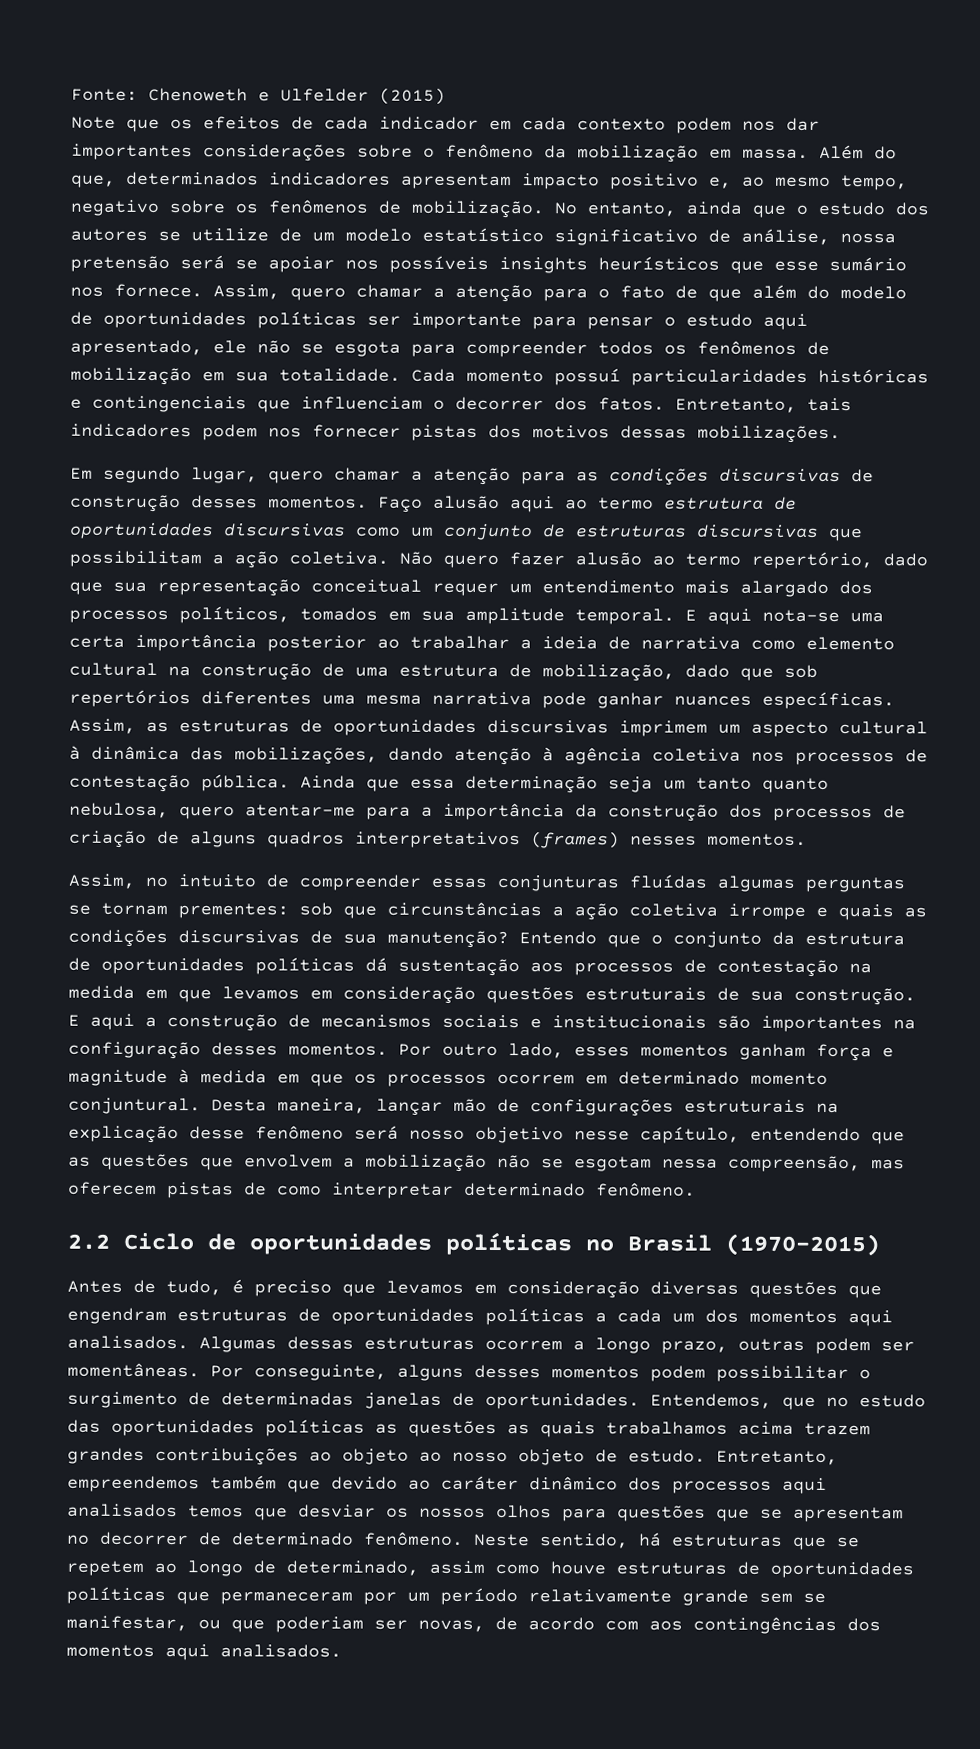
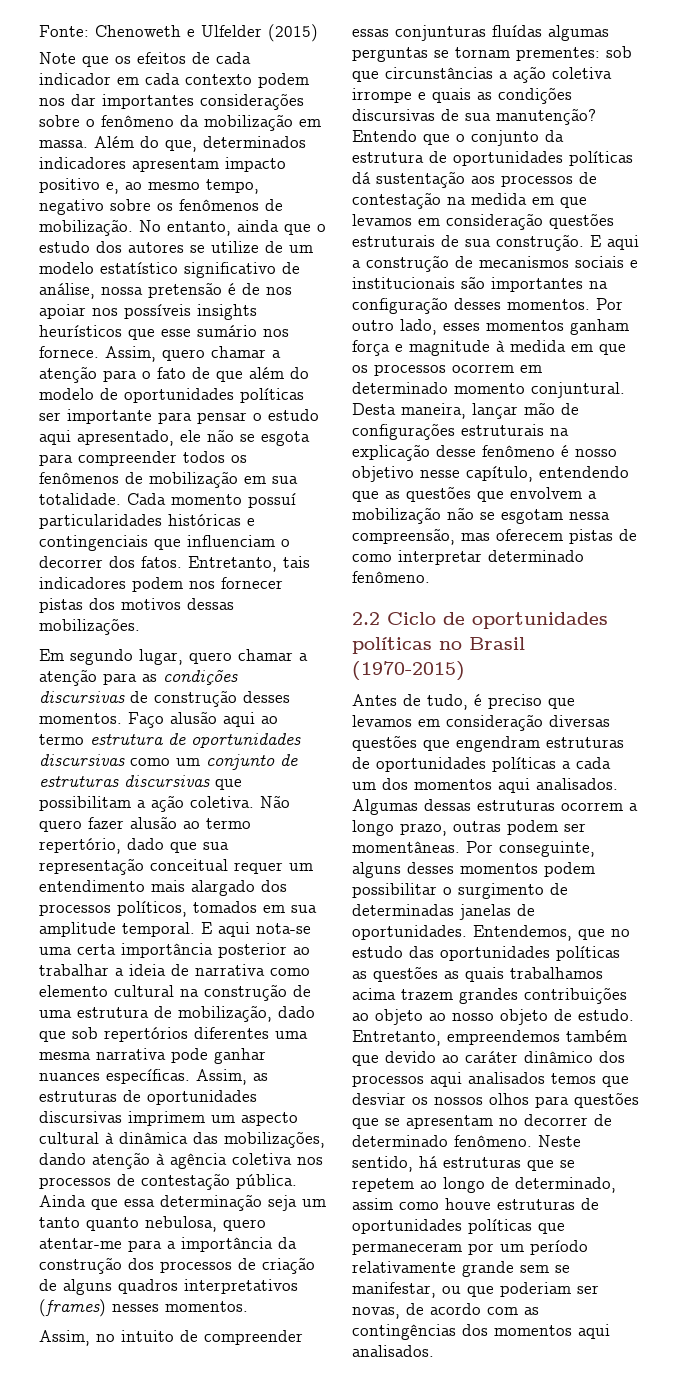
[180,255,258,270] será se -> [228,283,292,295] é de nos
[354,1125,399,1140] será -> [561,445,569,457] é
[649,1620,683,1631] aos -> [524,1307,539,1315] as

